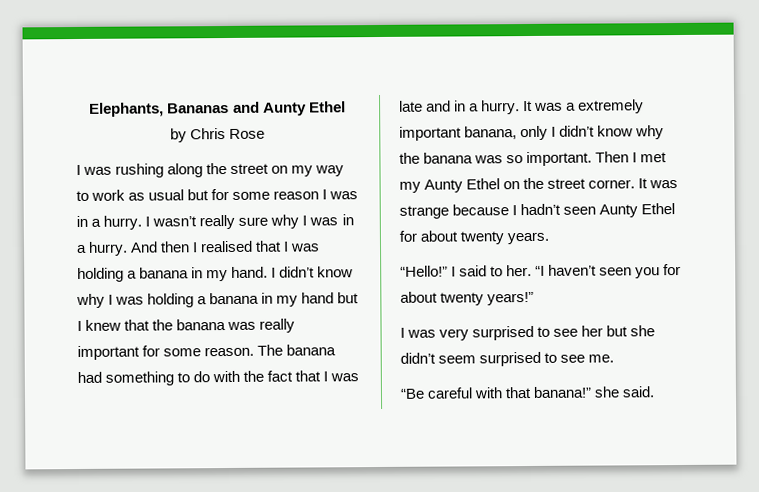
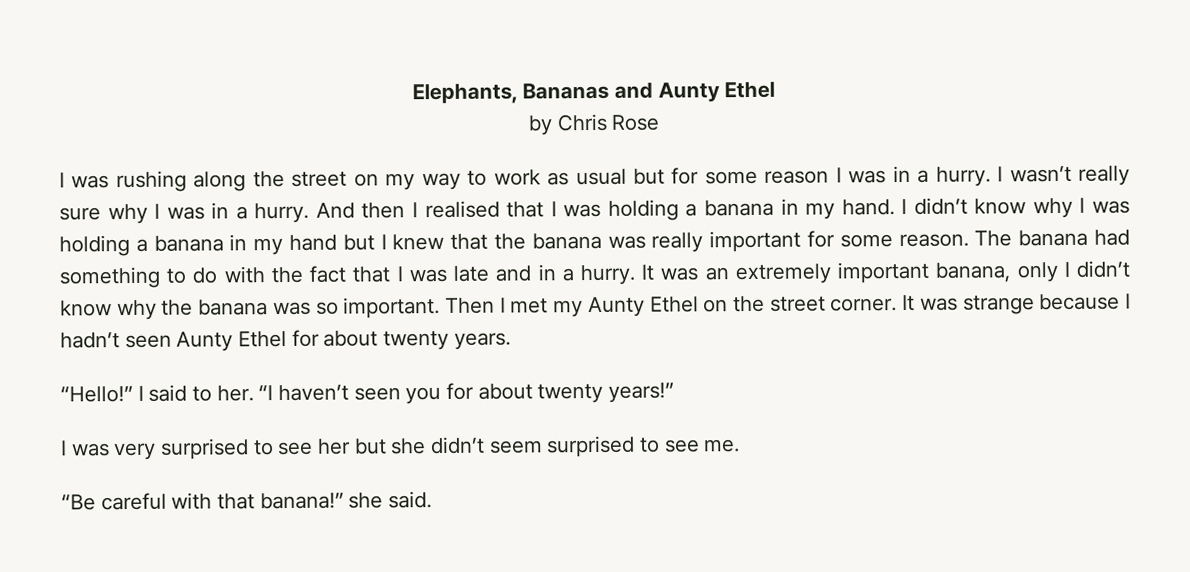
[566,102,577,111] a -> [704,267,729,281] an

